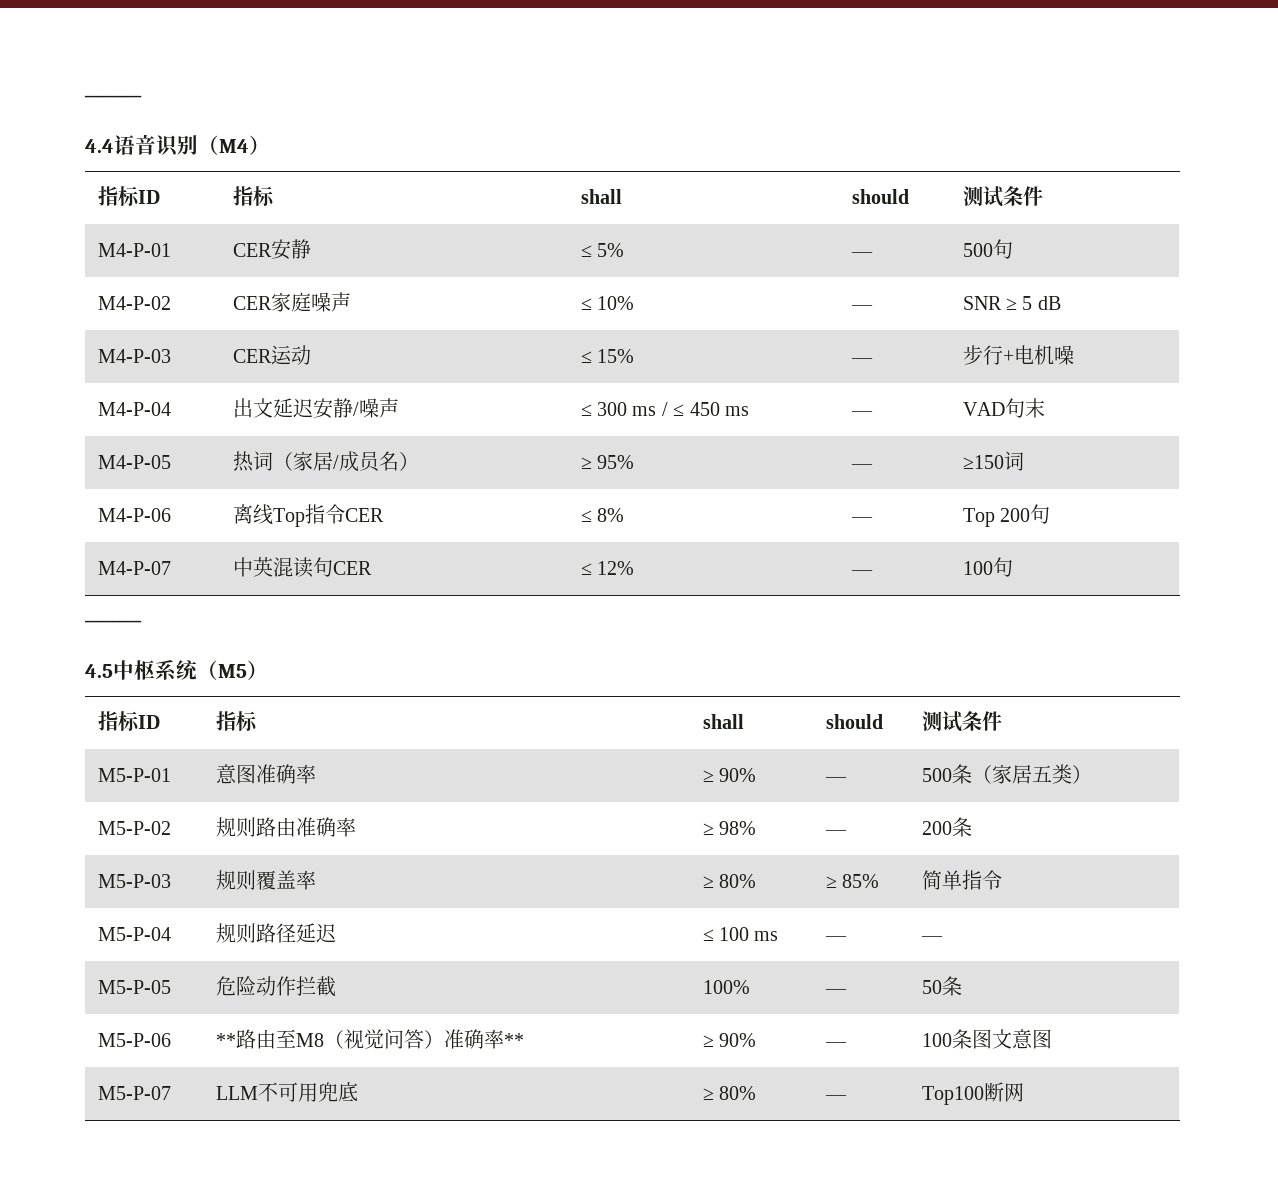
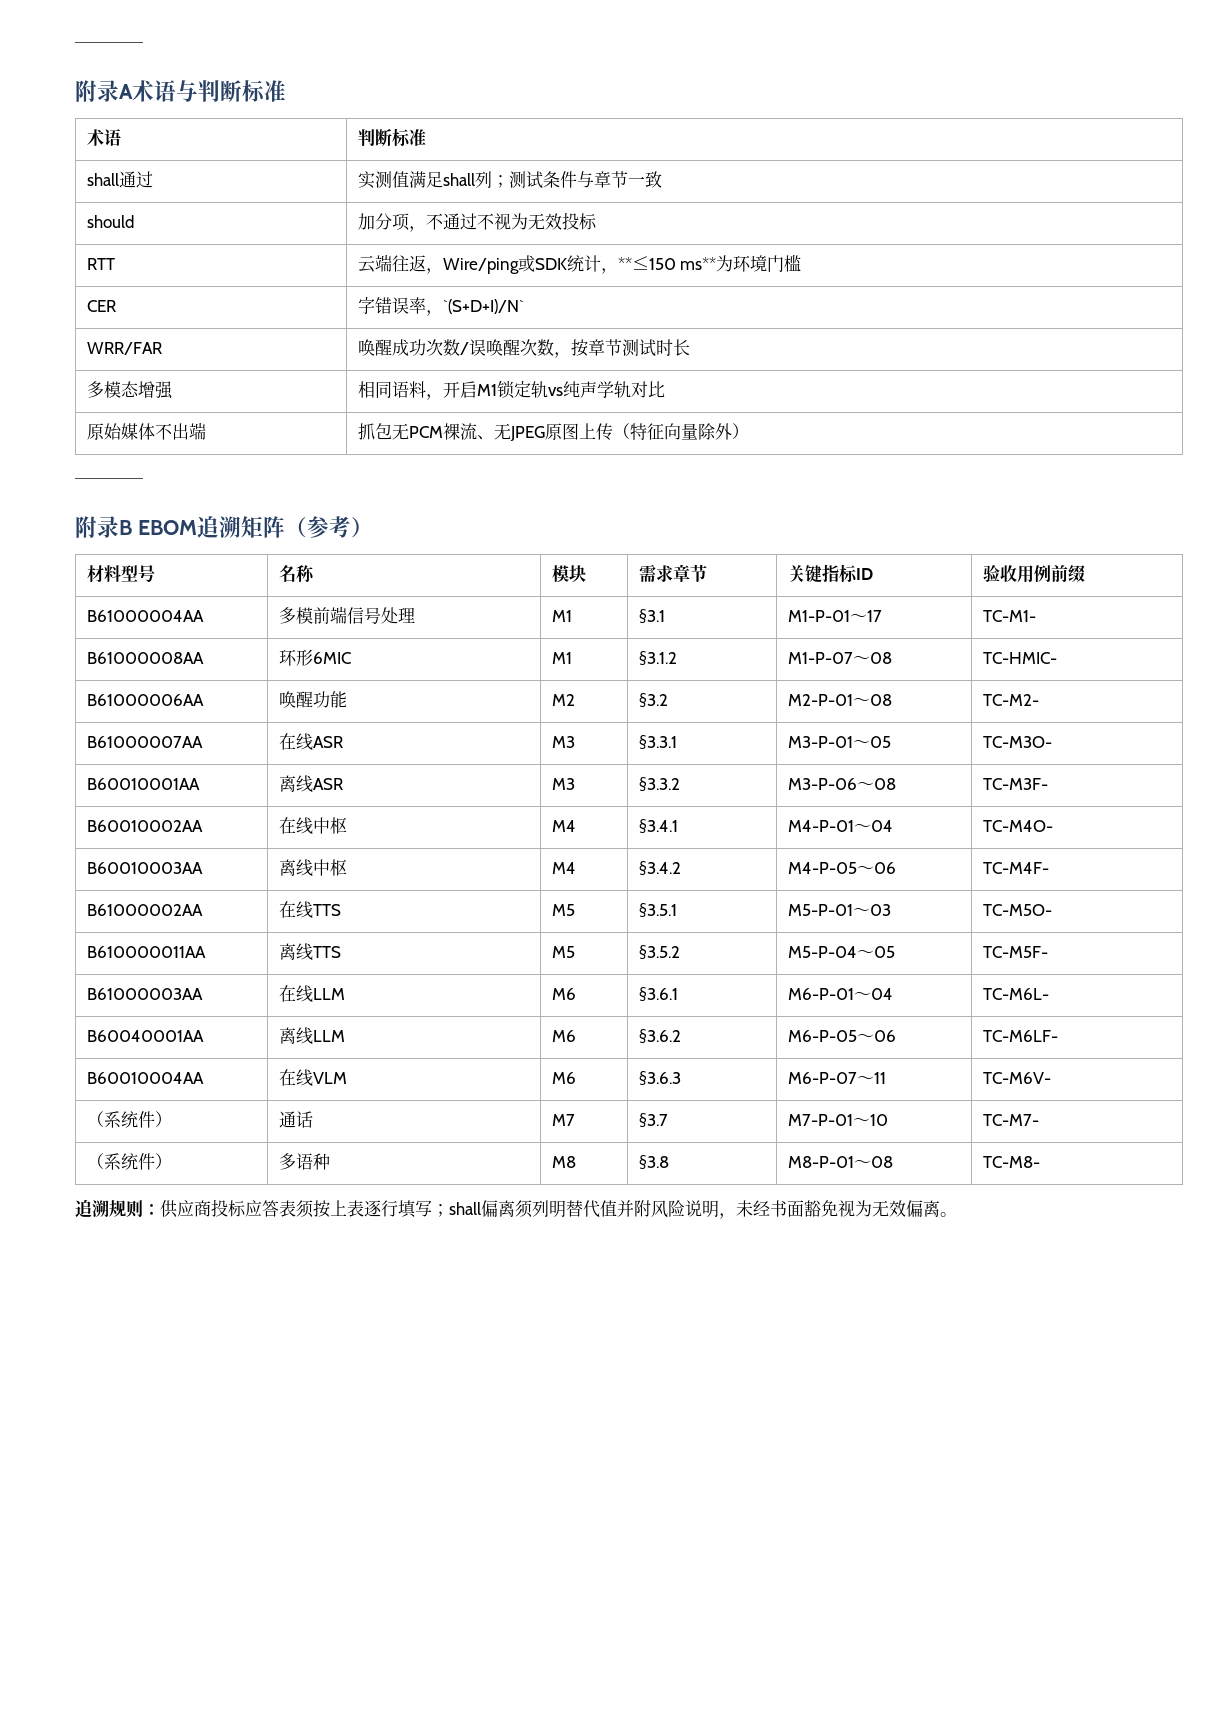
[84,95,142,103] [85,134,270,157] [97,186,160,207] [232,186,275,207] [580,189,622,204] [851,189,909,204] [962,186,1043,207] [97,243,171,257] [232,239,311,260] [580,243,624,257] [850,252,873,257] [962,239,1013,259] [97,296,171,310] [232,292,351,312] [580,296,634,310] [850,305,873,310] [962,296,1061,310] [97,349,171,363] [232,345,311,365] [580,349,634,363] [850,358,873,363] [962,345,1074,365] [97,402,171,416] [232,398,399,419] [580,402,749,416] [850,411,873,416] [962,398,1045,418] [97,455,171,469] [232,451,419,472] [580,455,634,469] [850,464,873,469] [962,451,1024,471] [97,508,171,522] [232,504,384,527] [580,508,624,522] [850,517,873,522] [962,504,1050,527] [97,561,171,575] [232,557,372,578] [580,561,634,575] [850,570,873,575] [962,557,1013,577] [84,620,142,628] [85,659,268,681] [97,711,160,732] [215,711,258,732] [702,714,744,729] [825,714,883,729] [921,711,1002,732] [97,768,171,782] [215,764,316,784] [702,768,756,782] [824,777,847,782] [921,764,1092,784] [97,821,171,835] [215,817,356,837] [702,821,756,835] [824,830,847,835] [921,817,972,837] [97,874,171,888] [215,870,316,890] [702,874,756,888] [825,874,879,888] [921,870,1002,890] [97,927,171,941] [215,923,336,943] [702,927,779,941] [824,936,847,941] [920,936,943,941] [97,980,171,994] [215,976,336,997] [702,980,750,994] [824,989,847,994] [921,976,962,996] [97,1033,171,1047] [215,1029,524,1049] [702,1033,756,1047] [824,1042,847,1047] [921,1029,1052,1049] [97,1086,171,1100] [215,1082,358,1102] [702,1086,756,1100] [824,1095,847,1100] [921,1082,1024,1105] ──── // 4.4语音识别（M4） // 指标ID | 指标 | shall | should | 测试条件 // M4-P-01 | CER安静 | ≤ 5% | — | 500句 // M4-P-02 | CER家庭噪声 | ≤ 10% | — | SNR ≥ 5 dB // M4-P-03 | CER运动 | ≤ 15% | — | 步行+电机噪 // M4-P-04 | 出文延迟安静/噪声 | ≤ 300 ms / ≤ 450 ms | — | VAD句末 // M4-P-05 | 热词（家居/成员名） | ≥ 95% | — | ≥150词 // M4-P-06 | 离线Top指令CER | ≤ 8% | — | Top 200句 // M4-P-07 | 中英混读句CER | ≤ 12% | — | 100句 // ──── // 4.5中枢系统（M5） // 指标ID | 指标 | shall | should | 测试条件 // M5-P-01 | 意图准确率 | ≥ 90% | — | 500条（家居五类） // M5-P-02 | 规则路由准确率 | ≥ 98% | — | 200条 // M5-P-03 | 规则覆盖率 | ≥ 80% | ≥ 85% | 简单指令 // M5-P-04 | 规则路径延迟 | ≤ 100 ms | — | — // M5-P-05 | 危险动作拦截 | 100% | — | 50条 // M5-P-06 | **路由至M8（视觉问答）准确率** | ≥ 90% | — | 100条图文意图 // M5-P-07 | LLM不可用兜底 | ≥ 80% | — | Top100断网 -> [75,42,143,49] [75,80,286,102] [86,129,121,146] [357,128,426,147] [86,171,153,188] [357,171,662,189] [86,215,134,228] [357,212,597,232] [86,258,115,270] [357,254,802,274] [86,300,116,312] [357,297,524,316] [86,342,162,355] [357,339,690,358] [86,381,173,399] [357,380,665,400] [86,422,206,440] [357,423,749,441] [75,478,143,485] [75,516,373,538] [86,565,155,583] [278,565,315,582] [551,565,586,582] [638,564,707,582] [787,564,873,583] [982,565,1085,583] [86,610,204,622] [278,606,415,624] [551,610,572,622] [638,609,665,624] [787,610,882,622] [982,610,1036,622] [86,652,204,664] [278,649,351,666] [551,652,572,664] [638,651,677,666] [787,652,892,664] [982,652,1057,664] [86,694,204,706] [278,691,347,708] [551,694,575,706] [638,693,668,708] [787,694,892,706] [982,694,1039,706] [86,736,203,748] [278,733,343,751] [551,736,575,748] [638,735,677,750] [787,736,891,748] [982,736,1052,748] [86,778,200,790] [278,775,343,793] [551,778,575,790] [638,777,680,792] [787,778,896,790] [982,778,1048,790] [86,820,203,832] [278,817,347,835] [551,820,576,832] [638,819,678,834] [787,820,893,832] [982,820,1053,832] [86,862,203,874] [278,859,347,877] [551,862,576,874] [638,861,681,876] [787,862,896,874] [982,862,1049,874] [86,904,203,916] [278,901,341,919] [551,904,575,916] [638,903,677,918] [787,904,891,916] [982,904,1052,916] [86,946,206,958] [278,943,341,961] [551,946,575,958] [638,945,680,960] [787,946,895,958] [982,946,1048,958] [86,988,203,1000] [278,985,345,1003] [551,988,576,1000] [638,987,678,1002] [787,988,893,1000] [982,988,1049,1000] [86,1030,204,1042] [278,1027,345,1045] [551,1030,576,1042] [638,1029,681,1044] [787,1030,896,1042] [982,1030,1058,1042] [86,1072,204,1084] [278,1069,347,1087] [551,1072,576,1084] [638,1071,681,1086] [787,1072,886,1084] [982,1072,1051,1084] [86,1111,172,1128] [278,1111,313,1128] [551,1114,575,1126] [638,1113,668,1128] [787,1114,888,1126] [982,1114,1039,1126] [86,1153,172,1170] [278,1153,330,1170] [551,1156,576,1168] [638,1155,669,1170] [787,1156,893,1168] [982,1156,1040,1168] [75,1199,957,1219] ──── // 附录A术语与判断标准 // 术语 | 判断标准 // shall通过 | 实测值满足shall列；测试条件与章节一致 // should | 加分项，不通过不视为无效投标 // RTT | 云端往返，Wire/ping或SDK统计，**≤150 ms**为环境门槛 // CER | 字错误率，`(S+D+I)/N` // WRR/FAR | 唤醒成功次数/误唤醒次数，按章节测试时长 // 多模态增强 | 相同语料，开启M1锁定轨vs纯声学轨对比 // 原始媒体不出端 | 抓包无PCM裸流、无JPEG原图上传（特征向量除外） // ──── // 附录B EBOM追溯矩阵（参考） // 材料型号 | 名称 | 模块 | 需求章节 | 关键指标ID | 验收用例前缀 // B61000004AA | 多模前端信号处理 | M1 | §3.1 | M1-P-01～17 | TC-M1- // B61000008AA | 环形6MIC | M1 | §3.1.2 | M1-P-07～08 | TC-HMIC- // B61000006AA | 唤醒功能 | M2 | §3.2 | M2-P-01～08 | TC-M2- // B61000007AA | 在线ASR | M3 | §3.3.1 | M3-P-01～05 | TC-M3O- // B60010001AA | 离线ASR | M3 | §3.3.2 | M3-P-06～08 | TC-M3F- // B60010002AA | 在线中枢 | M4 | §3.4.1 | M4-P-01～04 | TC-M4O- // B60010003AA | 离线中枢 | M4 | §3.4.2 | M4-P-05～06 | TC-M4F- // B61000002AA | 在线TTS | M5 | §3.5.1 | M5-P-01～03 | TC-M5O- // B610000011AA | 离线TTS | M5 | §3.5.2 | M5-P-04～05 | TC-M5F- // B61000003AA | 在线LLM | M6 | §3.6.1 | M6-P-01～04 | TC-M6L- // B60040001AA | 离线LLM | M6 | §3.6.2 | M6-P-05～06 | TC-M6LF- // B60010004AA | 在线VLM | M6 | §3.6.3 | M6-P-07～11 | TC-M6V- // （系统件） | 通话 | M7 | §3.7 | M7-P-01～10 | TC-M7- // （系统件） | 多语种 | M8 | §3.8 | M8-P-01～08 | TC-M8- // 追溯规则：供应商投标应答表须按上表逐行填写；shall偏离须列明替代值并附风险说明，未经书面豁免视为无效偏离。

